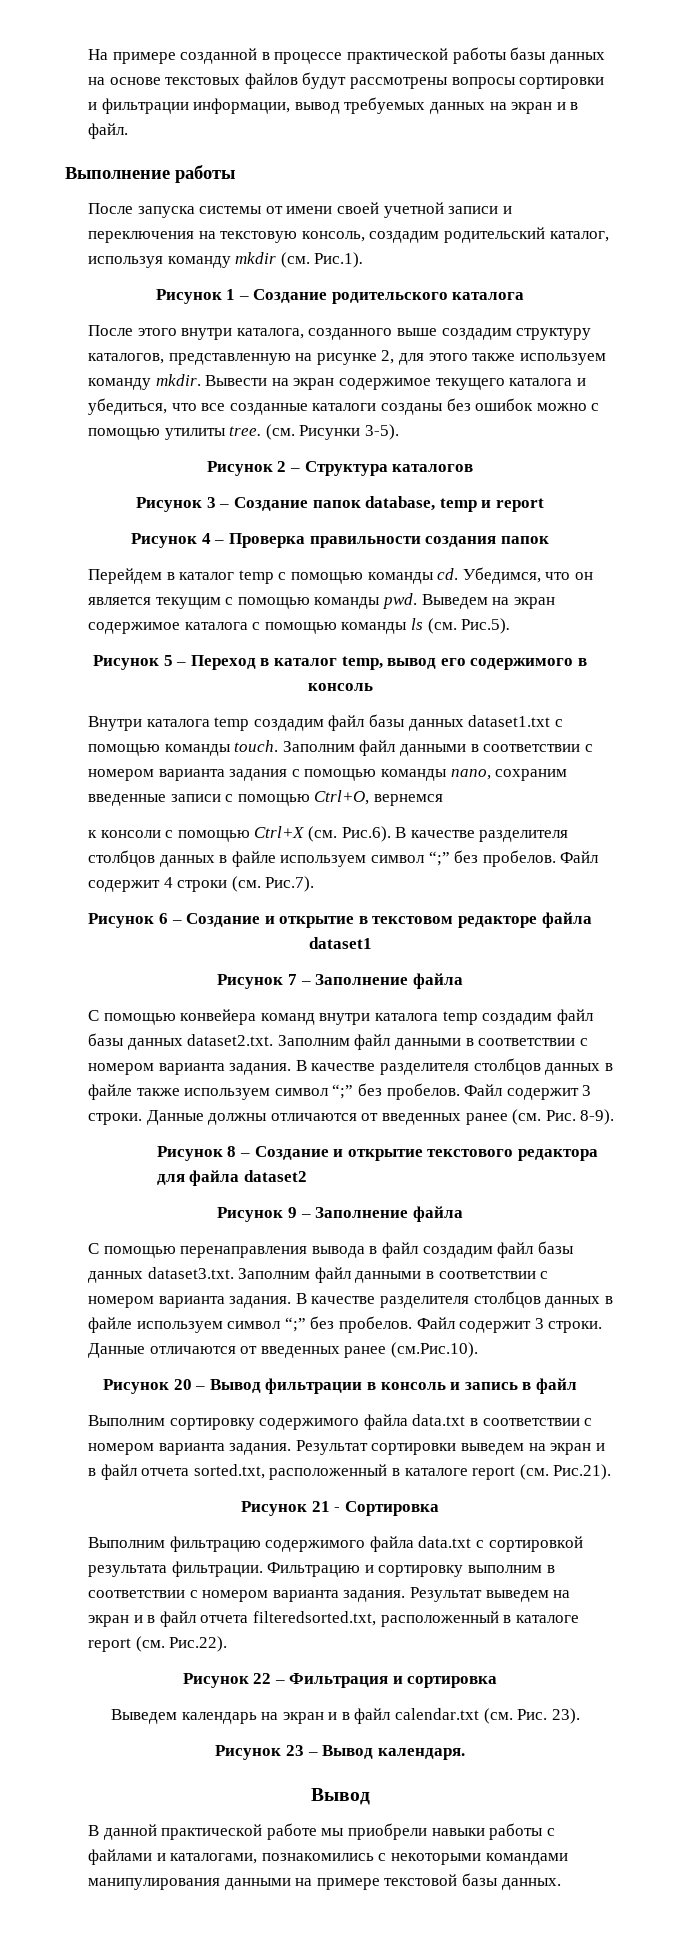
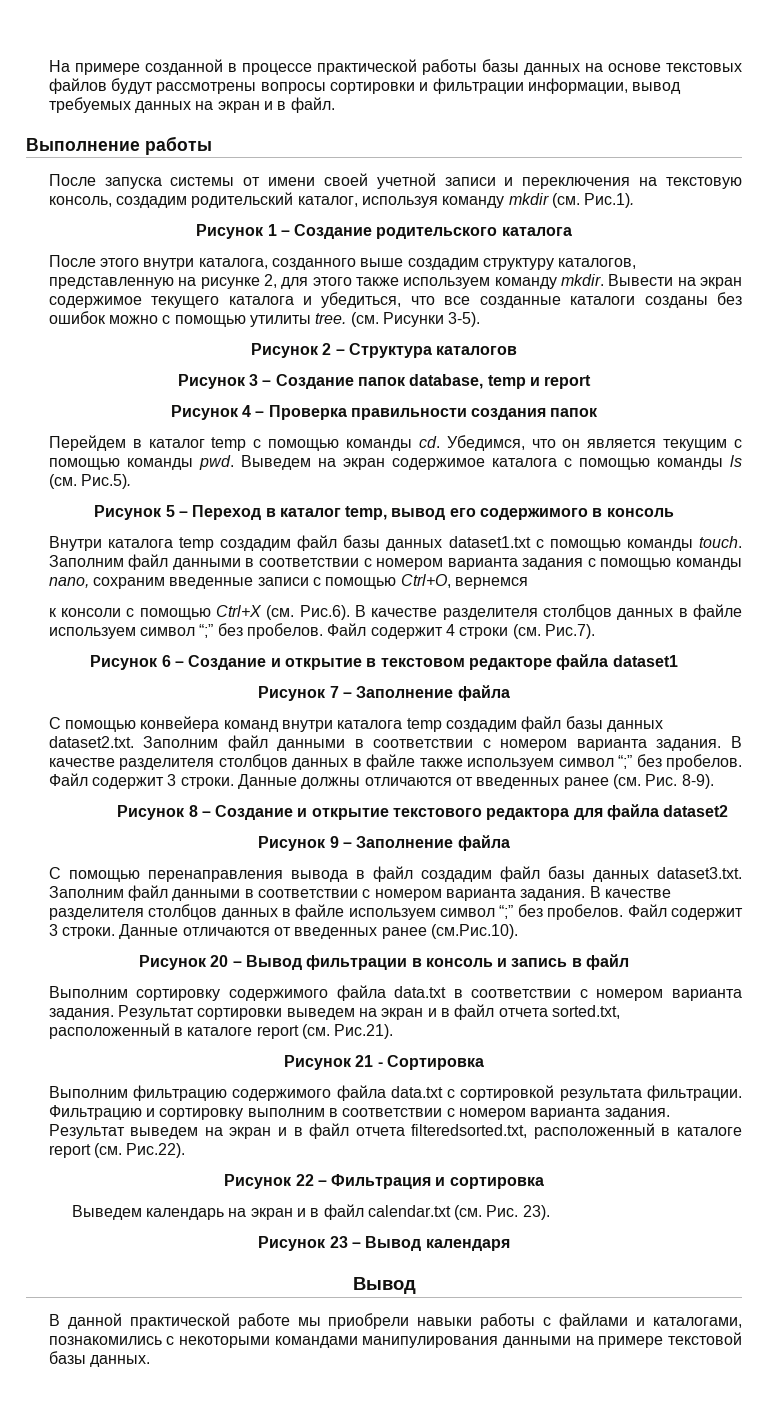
[377,1748,465,1760] календаря. -> [425,1239,510,1251] календаря

